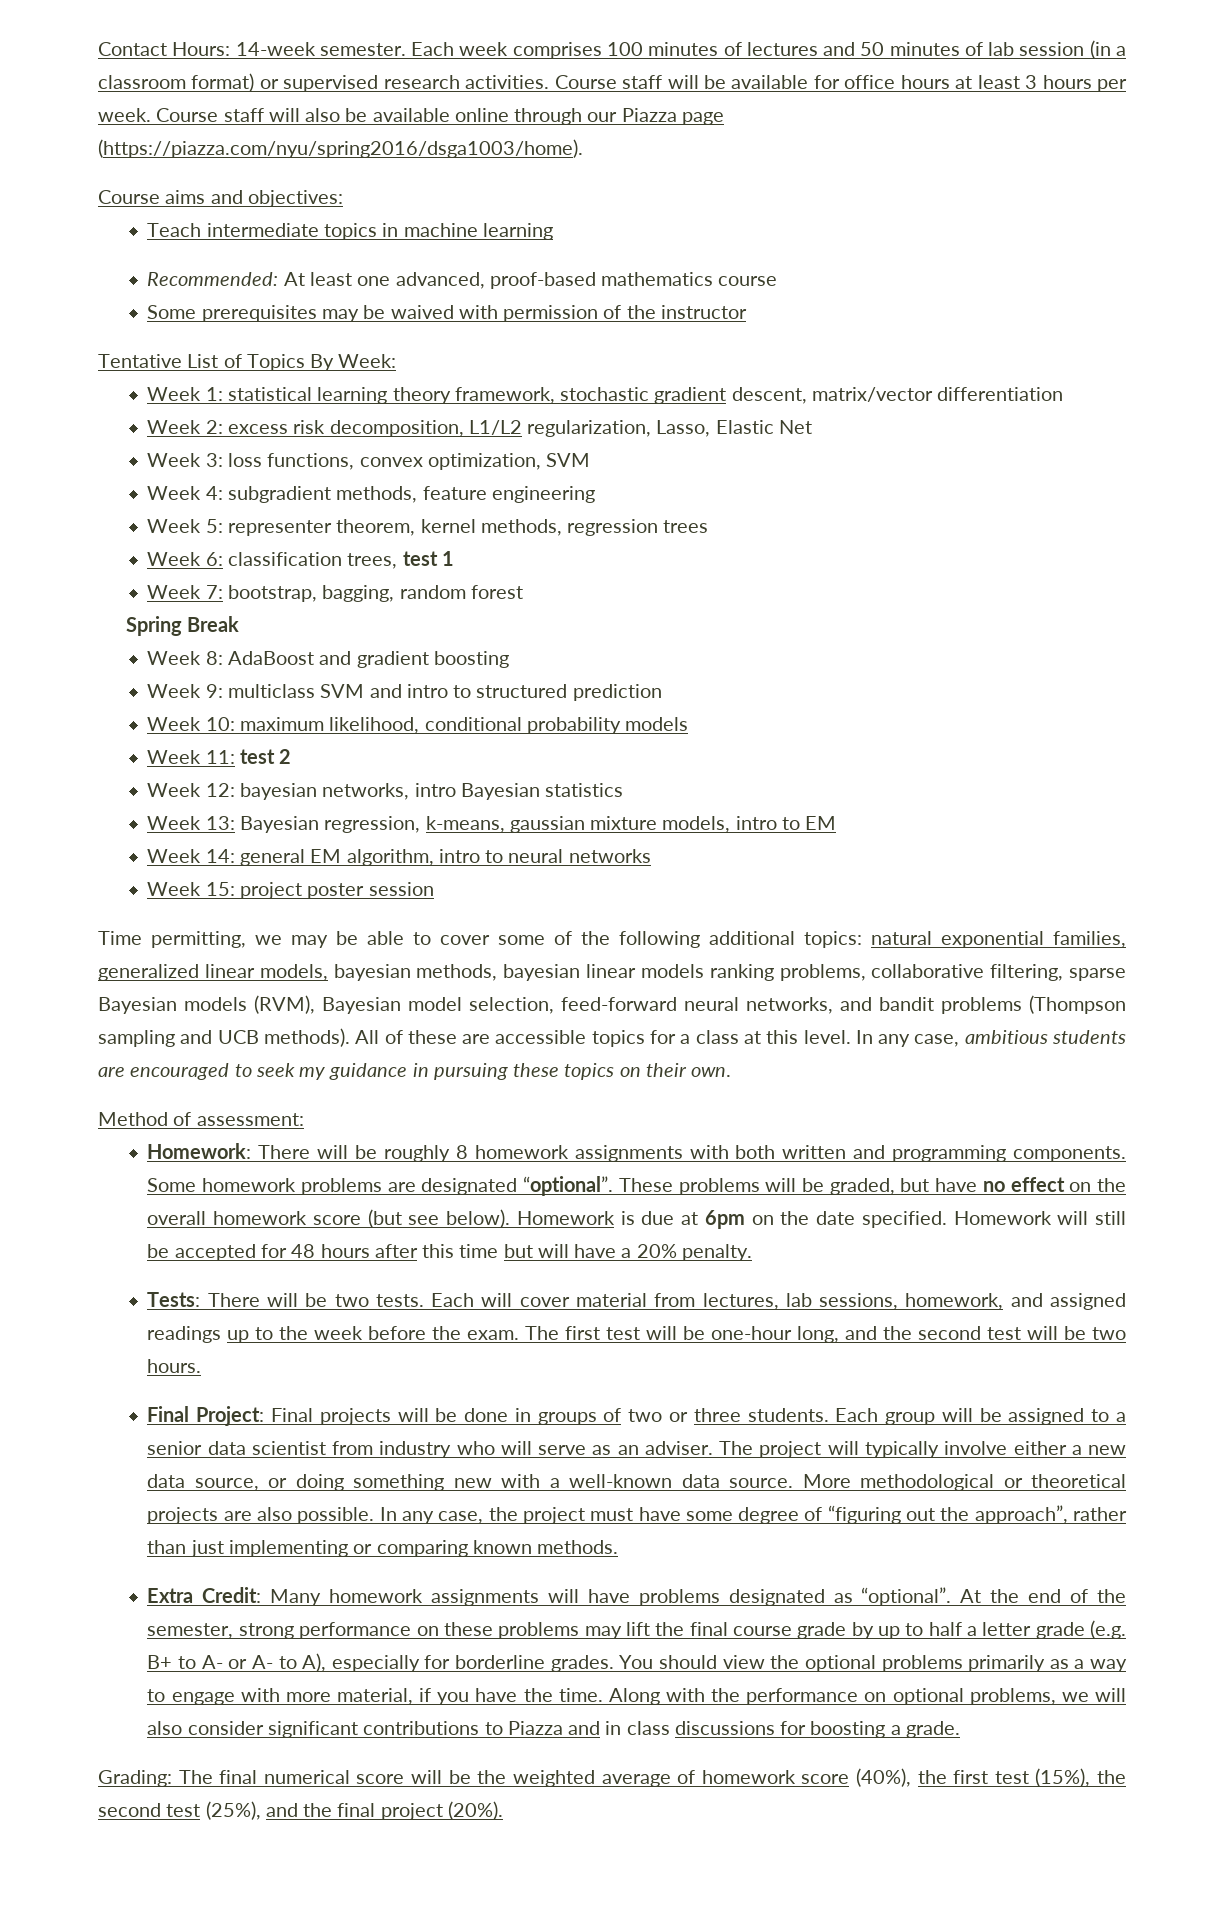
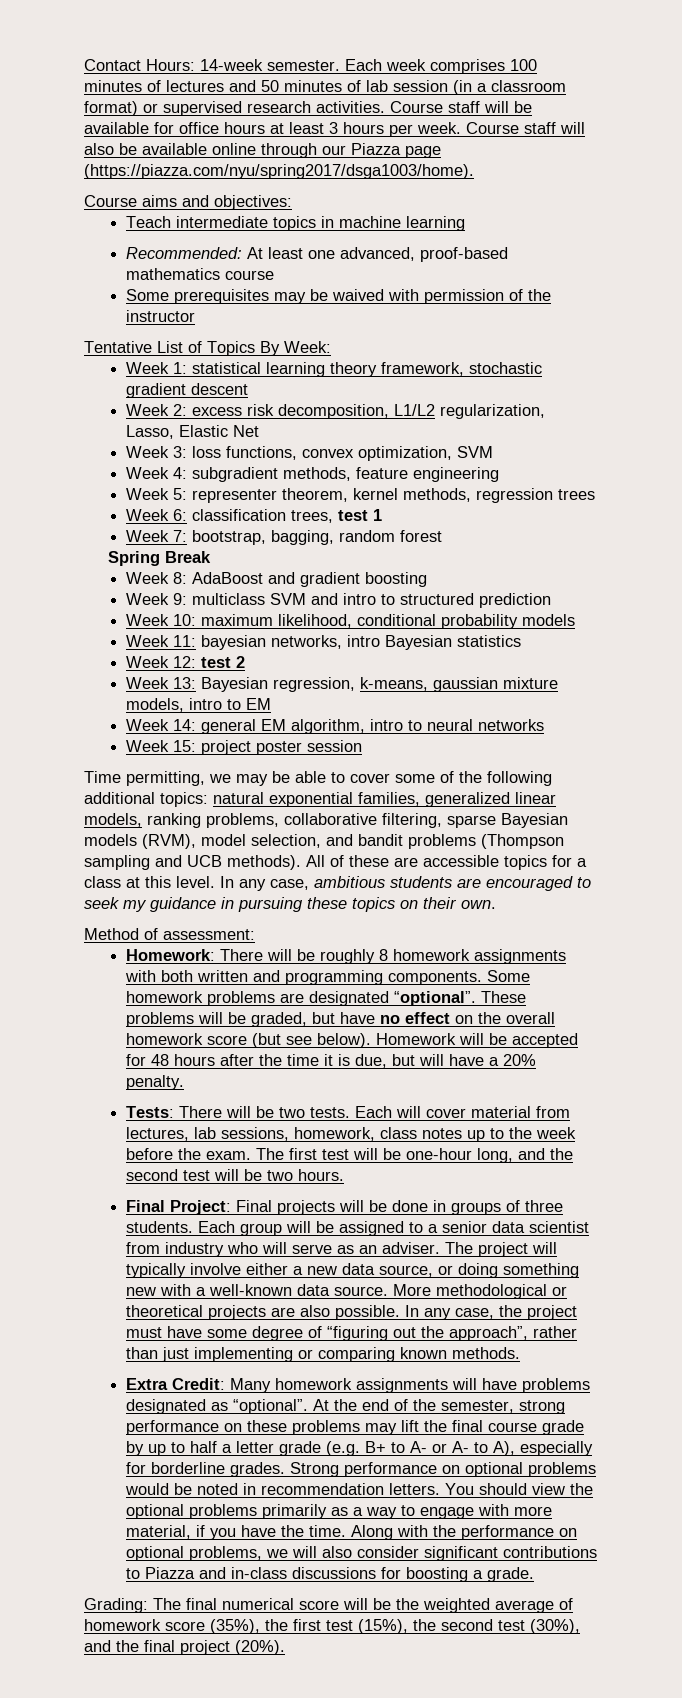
[98,139,583,158] (https://piazza.com/nyu/spring2016/dsga1003/home). -> [84,164,474,179] (https://piazza.com/nyu/spring2017/dsga1003/home).
[731,387,1064,404] descent, matrix/vector differentiation -> [191,383,249,395] descent
[240,749,292,764] [147,783,235,797] test 2 // Week 12: -> (197, 641) none
(624, 790) none -> [126,656,246,668] // Week 12: test 2
[333,964,704,981] bayesian methods, bayesian linear models -> (142, 820) none
[322,997,401,1014] Bayesian -> (196, 841) none
[561,997,833,1014] feed-forward neural networks, -> (321, 841) none
[620,1210,1127,1229] is due at 6pm on the date specified. Homework will still -> [459,1033,485,1045] will
[422,1244,499,1258] this time -> [259,1054,388,1068] the time it is due,
[1010,1293,1126,1310] [147,1326,222,1343] and assigned readings -> [380,1127,463,1139] class notes
[628,1409,689,1422] two or -> (521, 1206) none
(614, 1663) none -> [290,1462,597,1477] [125,1483,441,1495] Strong performance on optional problems would be noted in recommendation letters.
[605,1721,670,1735] in class -> [231,1567,288,1579] in-class
[855,1768,911,1787] (40%), -> [210,1619,260,1634] (35%),
[205,1801,261,1820] (25%), -> [530,1619,580,1634] (30%),

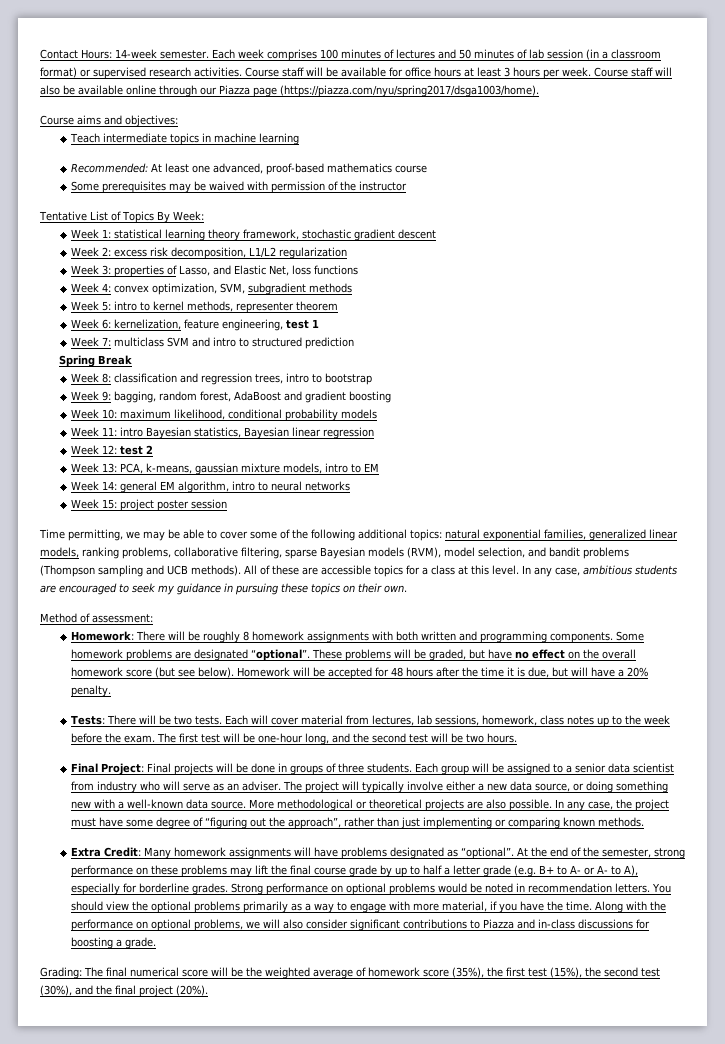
[440,404,546,419] [126,425,260,439] [126,446,494,461] [126,467,500,482] [126,488,596,503] regularization, Lasso, Elastic Net // Week 3: loss functions, convex optimization, SVM // Week 4: subgradient methods, feature engineering // Week 5: representer theorem, kernel methods, regression trees -> [278,247,347,259] [70,265,358,277] [70,283,352,295] [70,301,338,313] regularization // Week 3: properties of Lasso, and Elastic Net, loss functions // Week 4: convex optimization, SVM, subgradient methods // Week 5: intro to kernel methods, representer theorem
[192,509,334,523] classification trees, -> [113,319,283,331] kernelization, feature engineering,
[192,530,443,545] [108,551,212,566] [126,572,428,587] [126,593,188,605] bootstrap, bagging, random forest // Spring Break // Week 8: AdaBoost and gradient boosting // Week 9: -> (111, 341) none
(552, 600) none -> [58,355,132,367] [70,373,372,385] [70,391,391,403] // Spring Break // Week 8: classification and regression trees, intro to bootstrap // Week 9: bagging, random forest, AdaBoost and gradient boosting
[201,635,522,650] bayesian networks, intro Bayesian statistics -> [119,427,374,439] intro Bayesian statistics, Bayesian linear regression
[201,677,356,692] Bayesian regression, -> [119,463,143,474] PCA,

